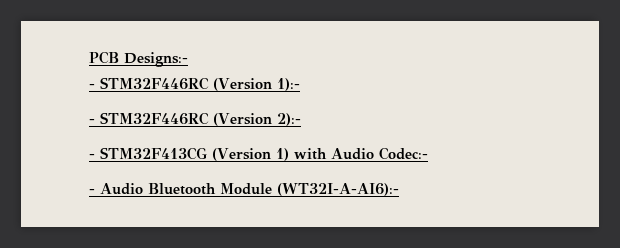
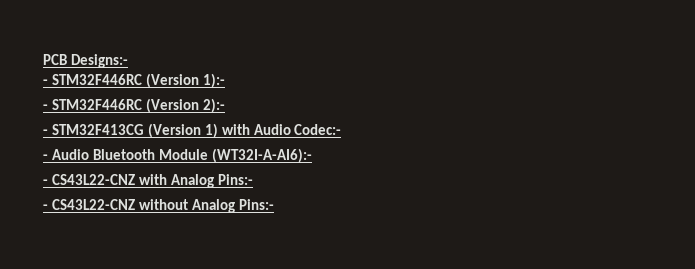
(399, 189) none -> [43,174,253,188] [43,199,274,213] // - CS43L22-CNZ with Analog Pins:- // - CS43L22-CNZ without Analog Pins:-

